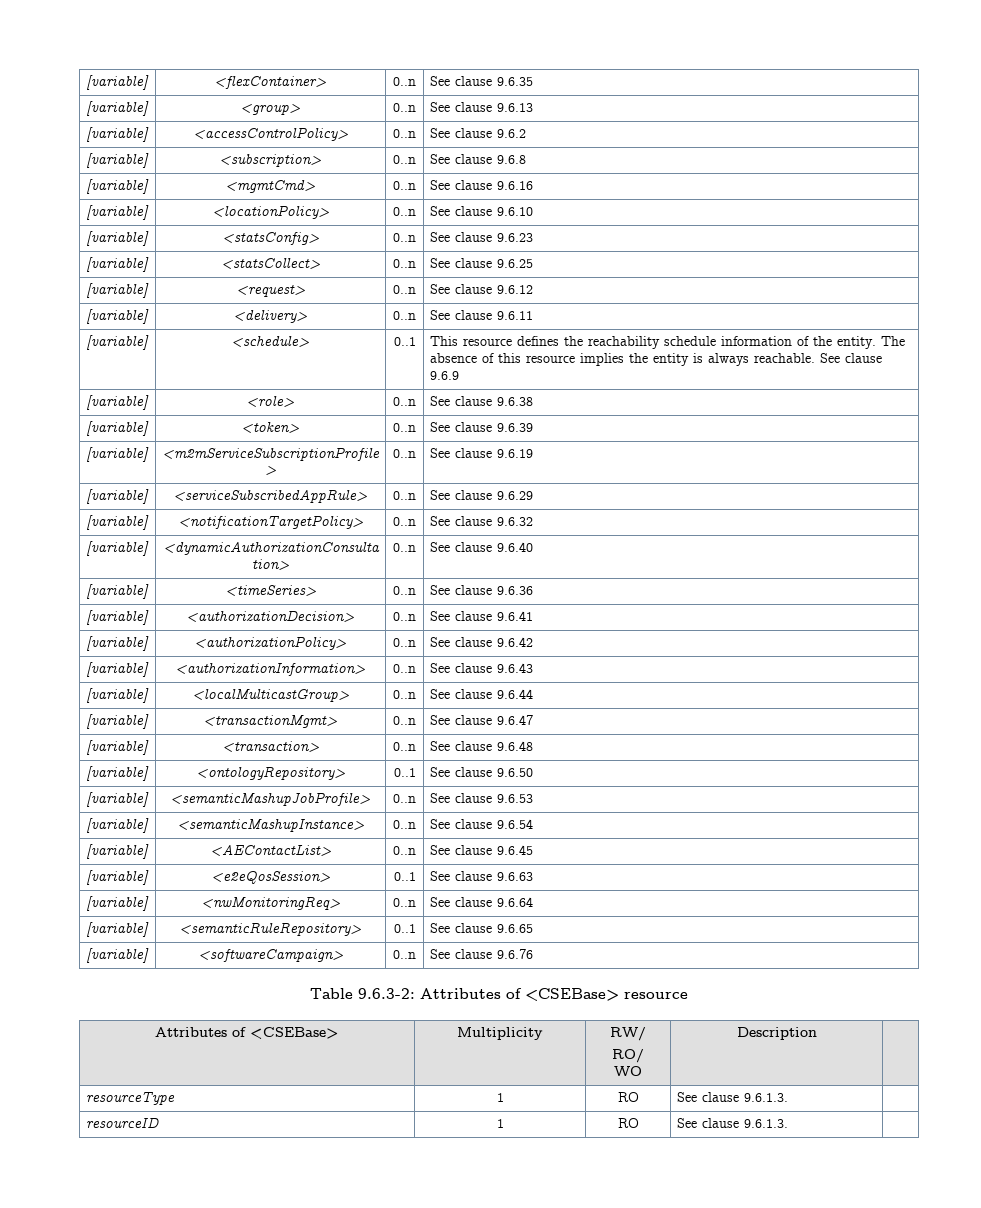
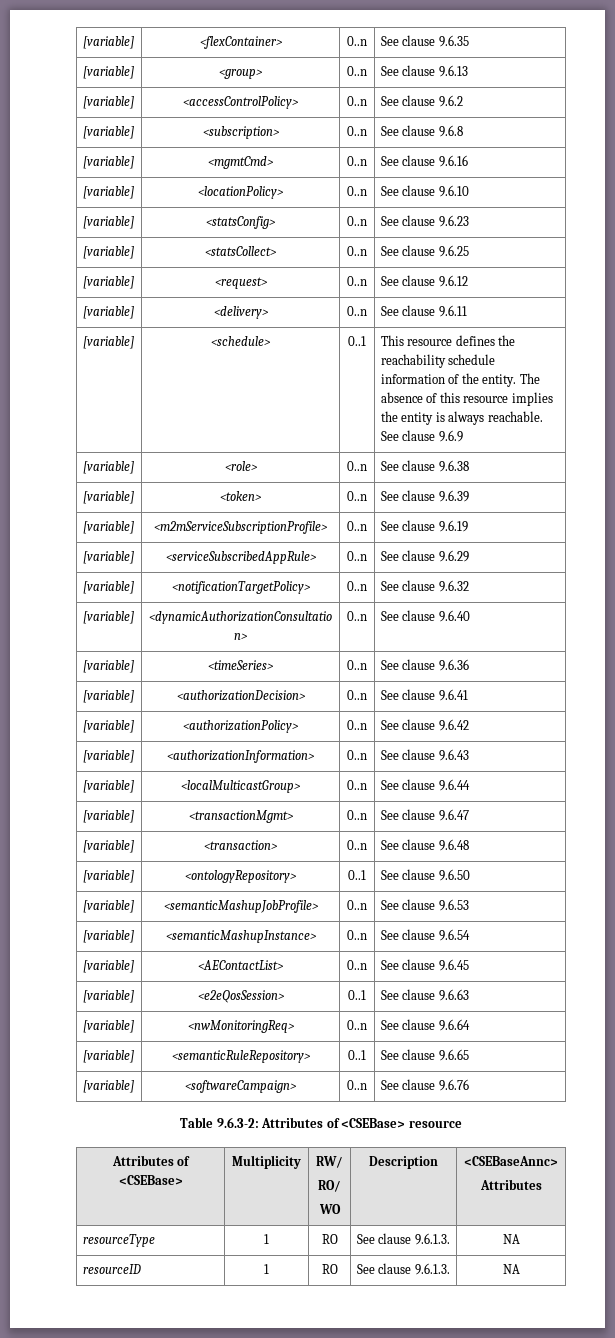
(817, 1033) none -> [464,1156,558,1166] [479,1179,542,1190] <CSEBaseAnnc> // Attributes
(788, 1097) none -> [502,1234,520,1244] NA
(788, 1123) none -> [502,1264,520,1274] NA

